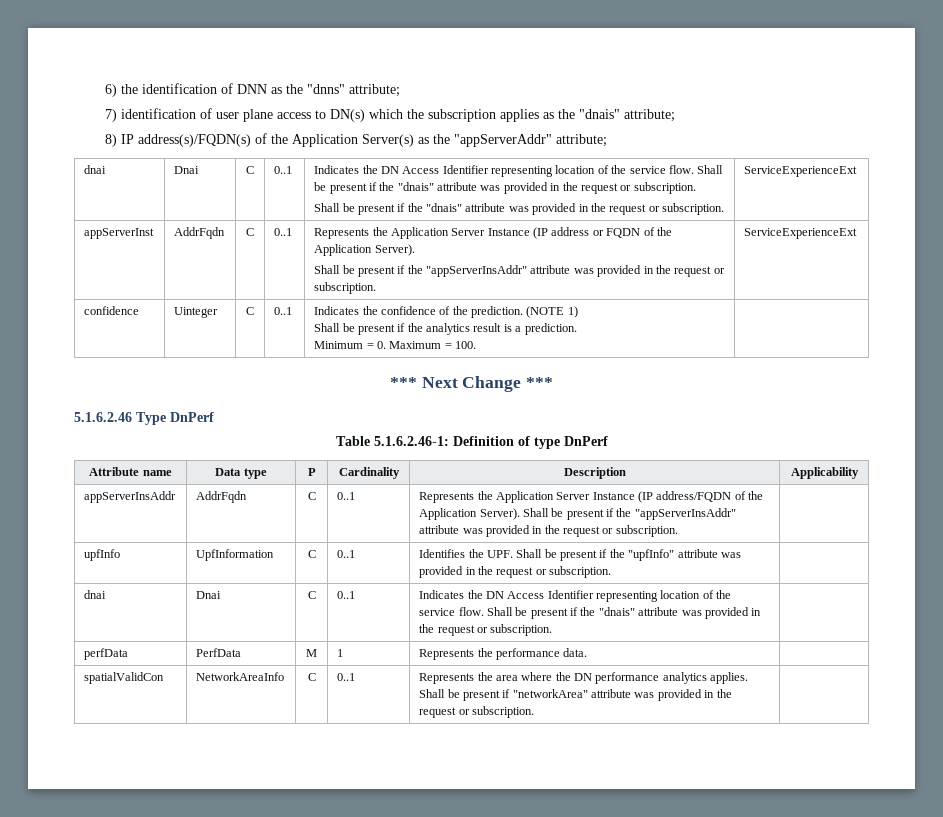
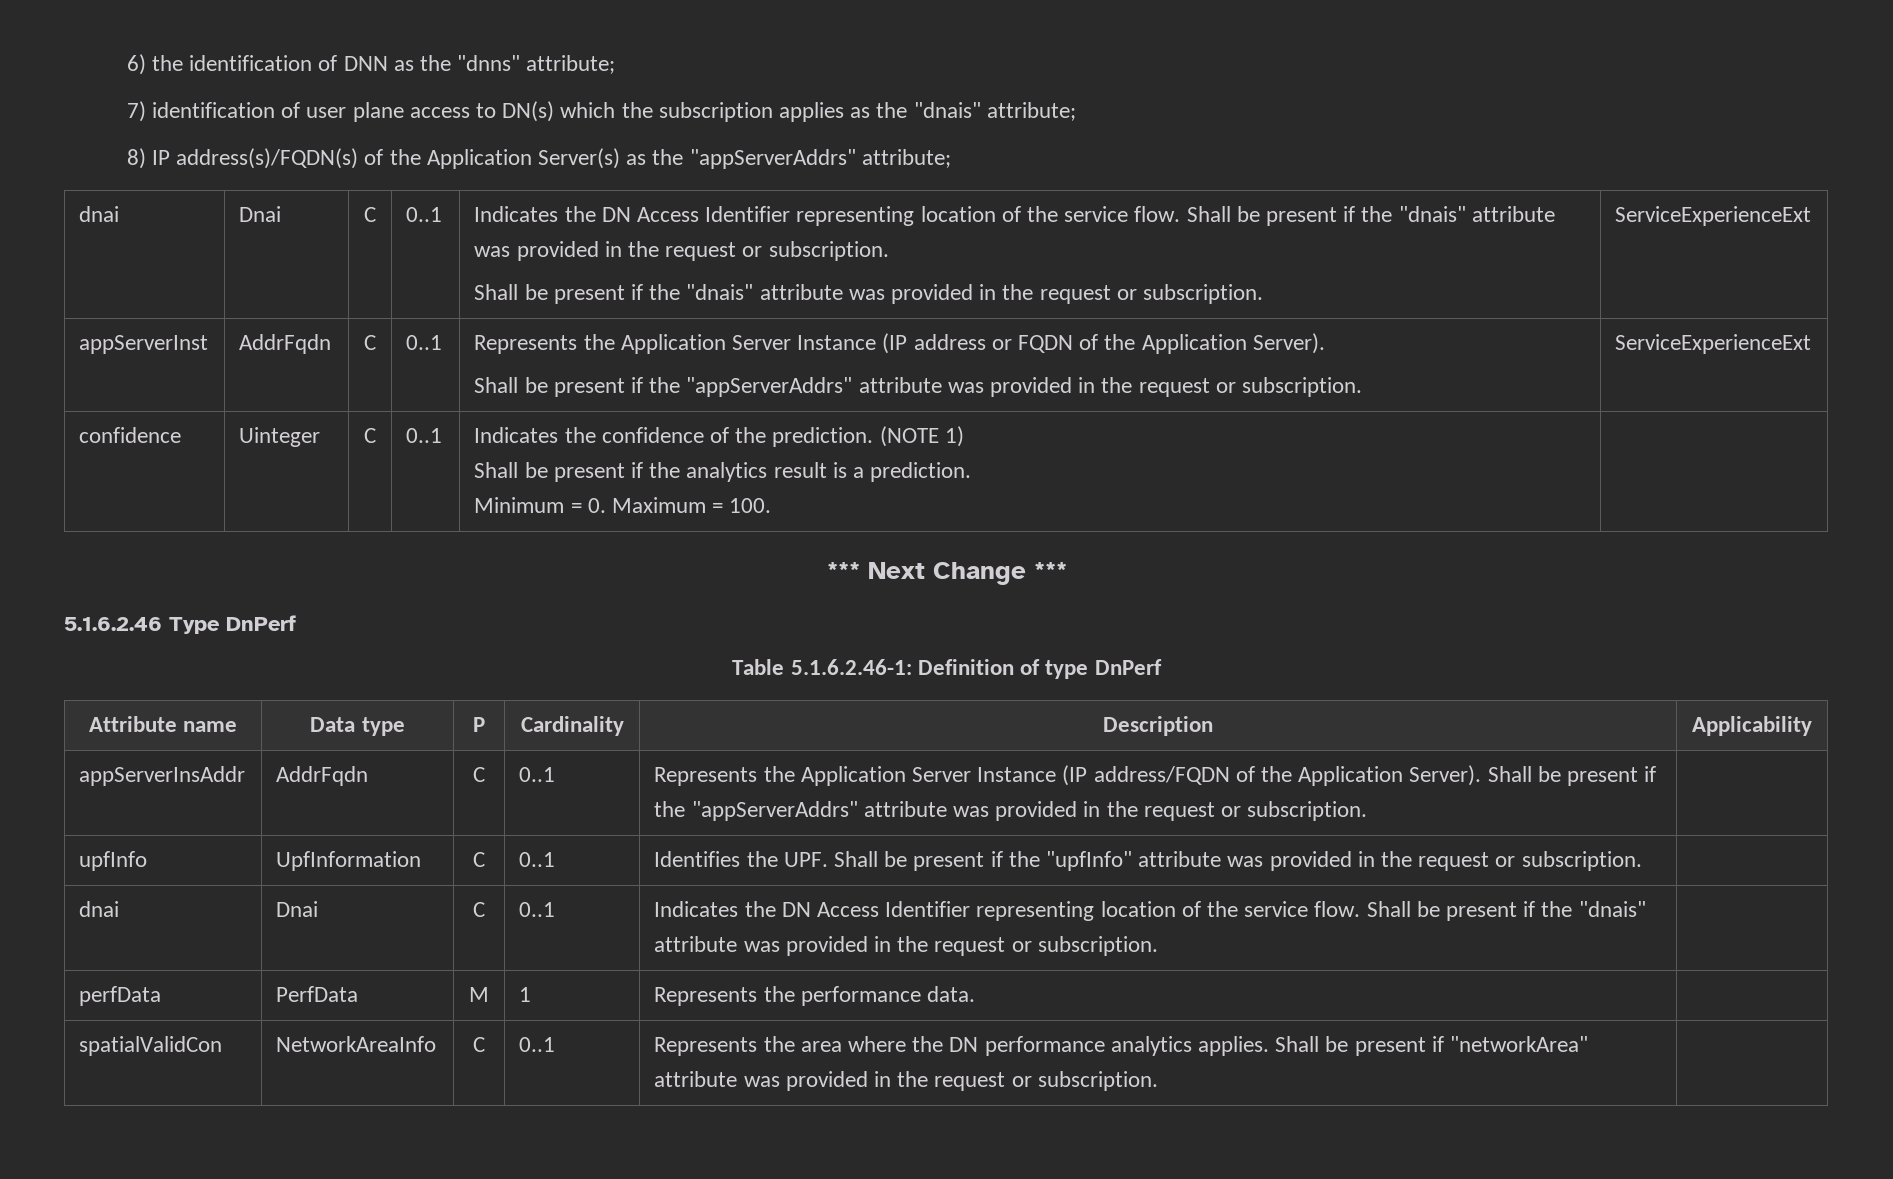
[454,134,553,147] "appServerAddr" -> [689,149,856,169] "appServerAddrs"
[426,265,528,277] "appServerInsAddr" -> [686,377,853,397] "appServerAddrs"
[634,508,736,520] "appServerInsAddr" -> [691,801,858,821] "appServerAddrs"

